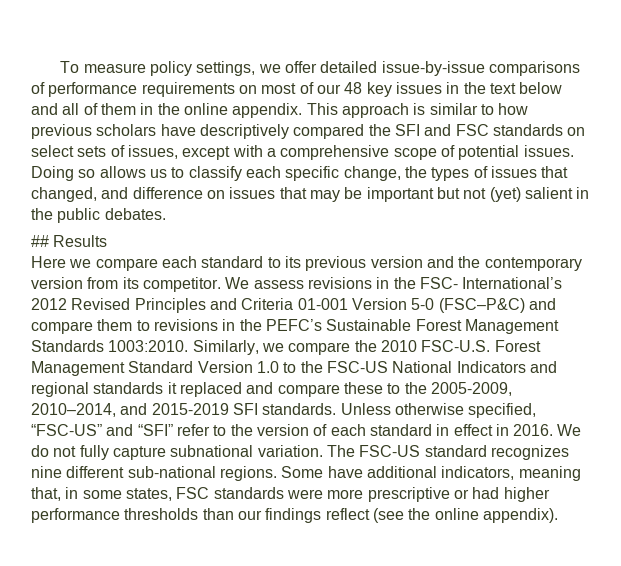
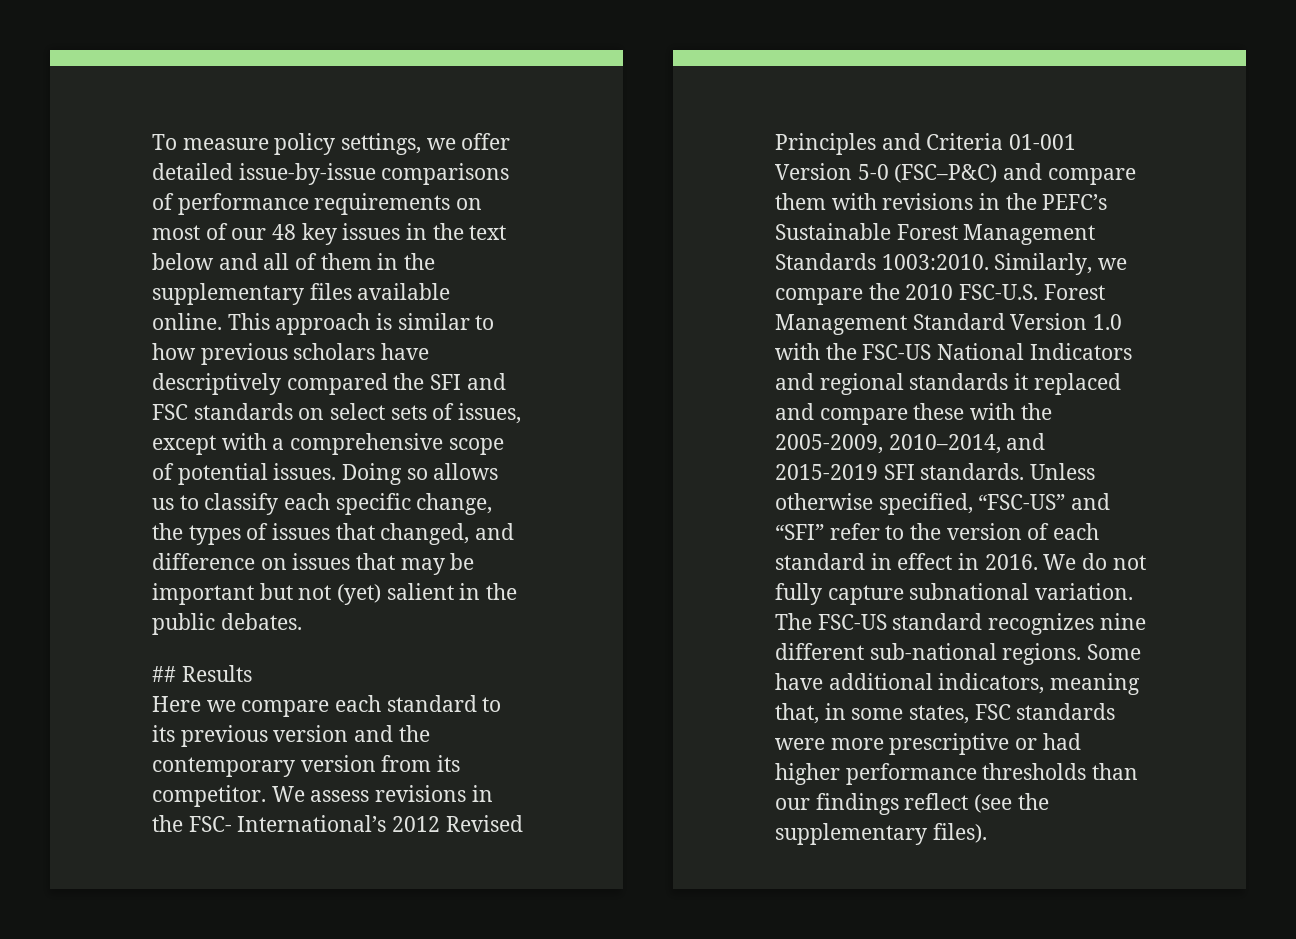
[183,103,303,118] online appendix. -> [152,283,451,305] [152,313,222,330] supplementary files available online.
[136,320,150,331] to -> [831,193,877,210] with
[283,362,297,373] to -> [775,343,820,360] with
[387,383,401,394] to -> [970,403,1016,420] with
[434,508,558,523] online appendix). -> [775,823,987,845] supplementary files).

